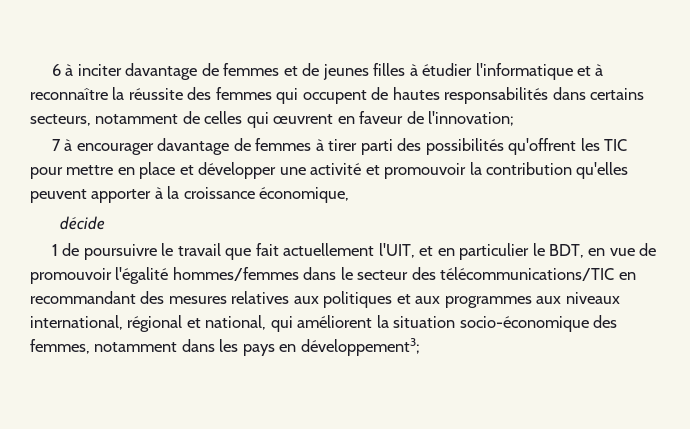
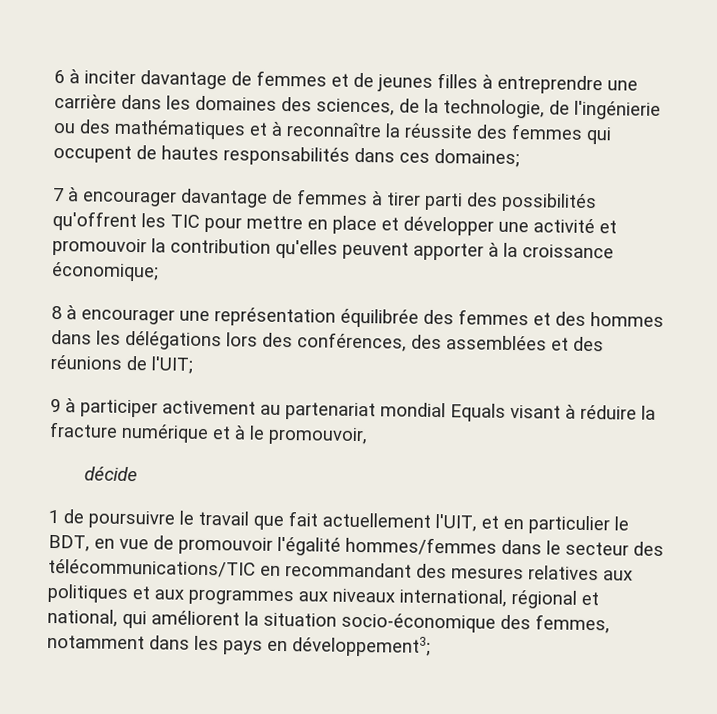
[422,63,573,80] étudier l'informatique -> [497,74,638,95] [54,93,661,120] [53,119,246,140] entreprendre une carrière dans les domaines des sciences, de la technologie, de l'ingénierie ou des mathématiques
[590,88,645,100] [30,111,515,128] certains secteurs, notamment de celles qui œuvrent en faveur de l'innovation; -> [399,148,520,168] ces domaines;
[259,187,350,203] économique, -> [51,261,159,282] [51,305,664,328] [51,329,604,352] [50,354,193,374] [50,398,656,422] [49,421,368,446] économique; // 8 à encourager une représentation équilibrée des femmes et des hommes dans les délégations lors des conférences, des assemblées et des réunions de l'UIT; // 9 à participer activement au partenariat mondial Equals visant à réduire la fracture numérique et à le promouvoir,

